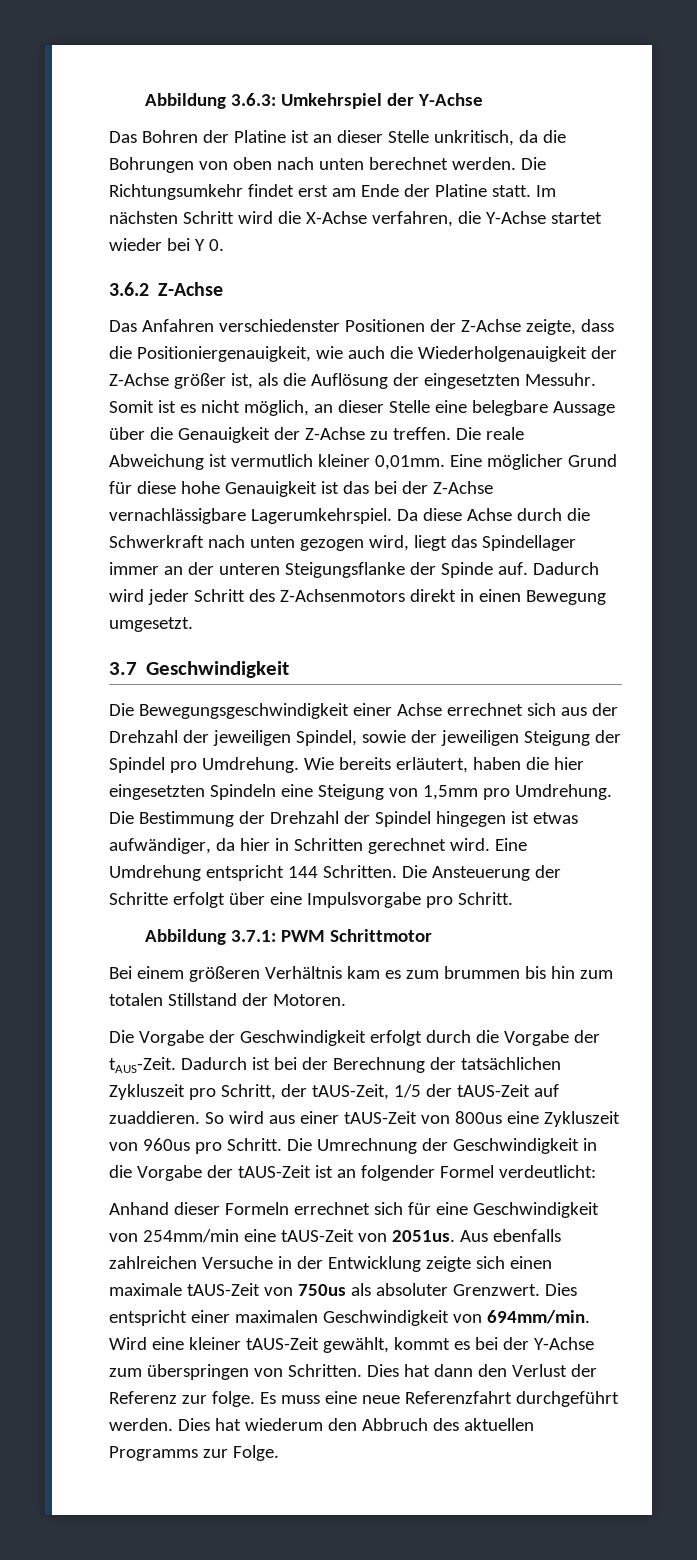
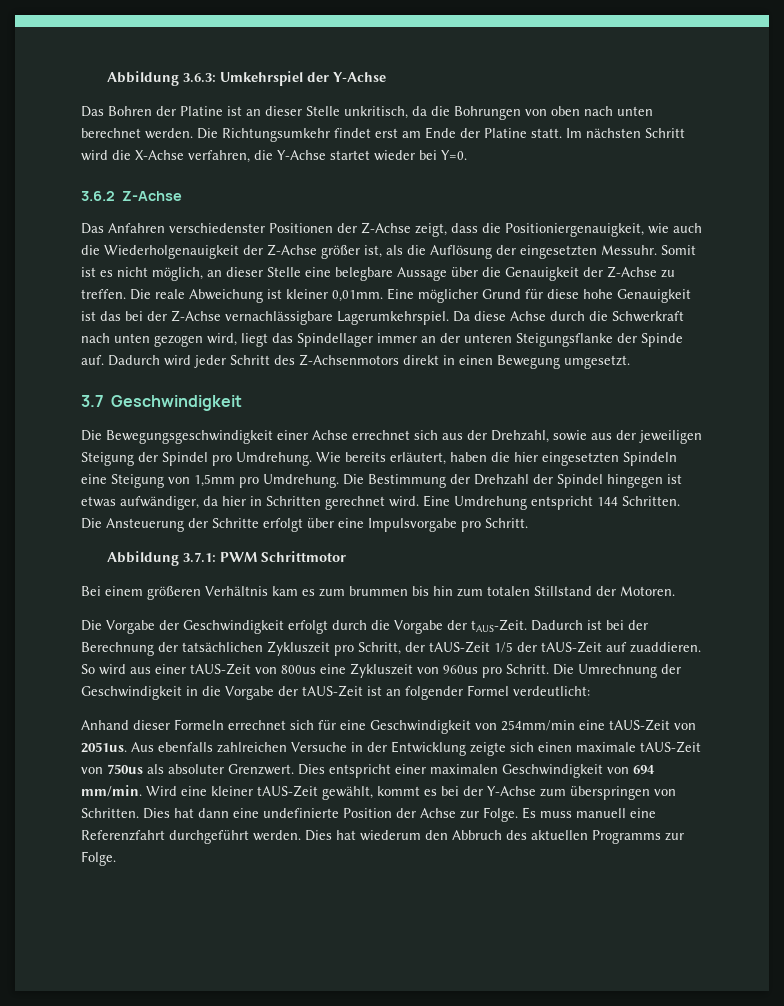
[194,239,224,251] Y 0. -> [441,150,467,160] Y=0.
[525,319,576,335] zeigte, -> [415,223,447,237] zeigt,
[230,454,313,467] vermutlich -> (282, 294) none
[109,730,406,746] Drehzahl der jeweiligen Spindel, sowie -> [491,430,612,443] Drehzahl, sowie aus
[311,1084,389,1100] tAUS-Zeit, -> [429,641,490,653] tAUS-Zeit
[486,1310,590,1324] 694mm/min. -> [633,765,655,774] [81,785,142,797] 694 mm/min.
[477,1364,597,1377] [109,1391,400,1407] den Verlust der Referenz zur folge. Es muss eine neue -> [233,807,656,822] eine undefinierte Position der Achse zur Folge. Es muss manuell eine

